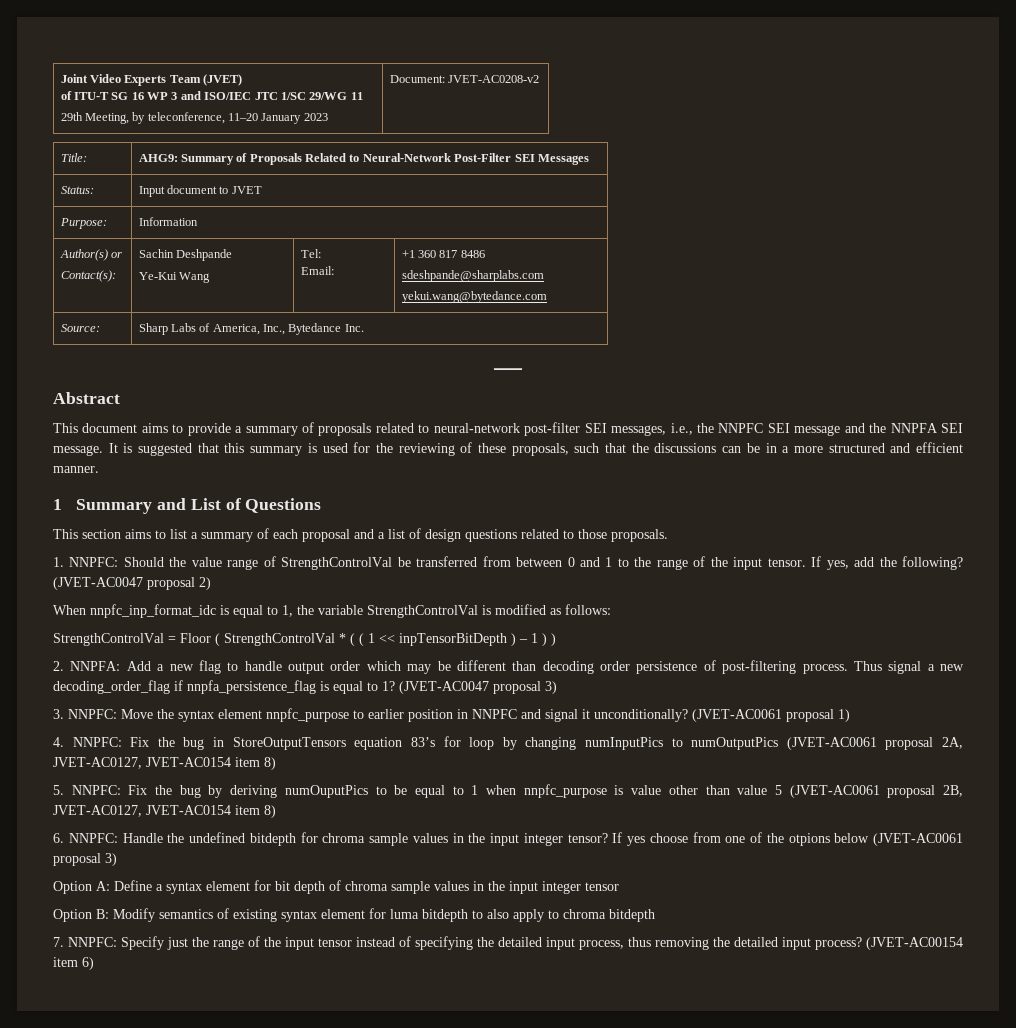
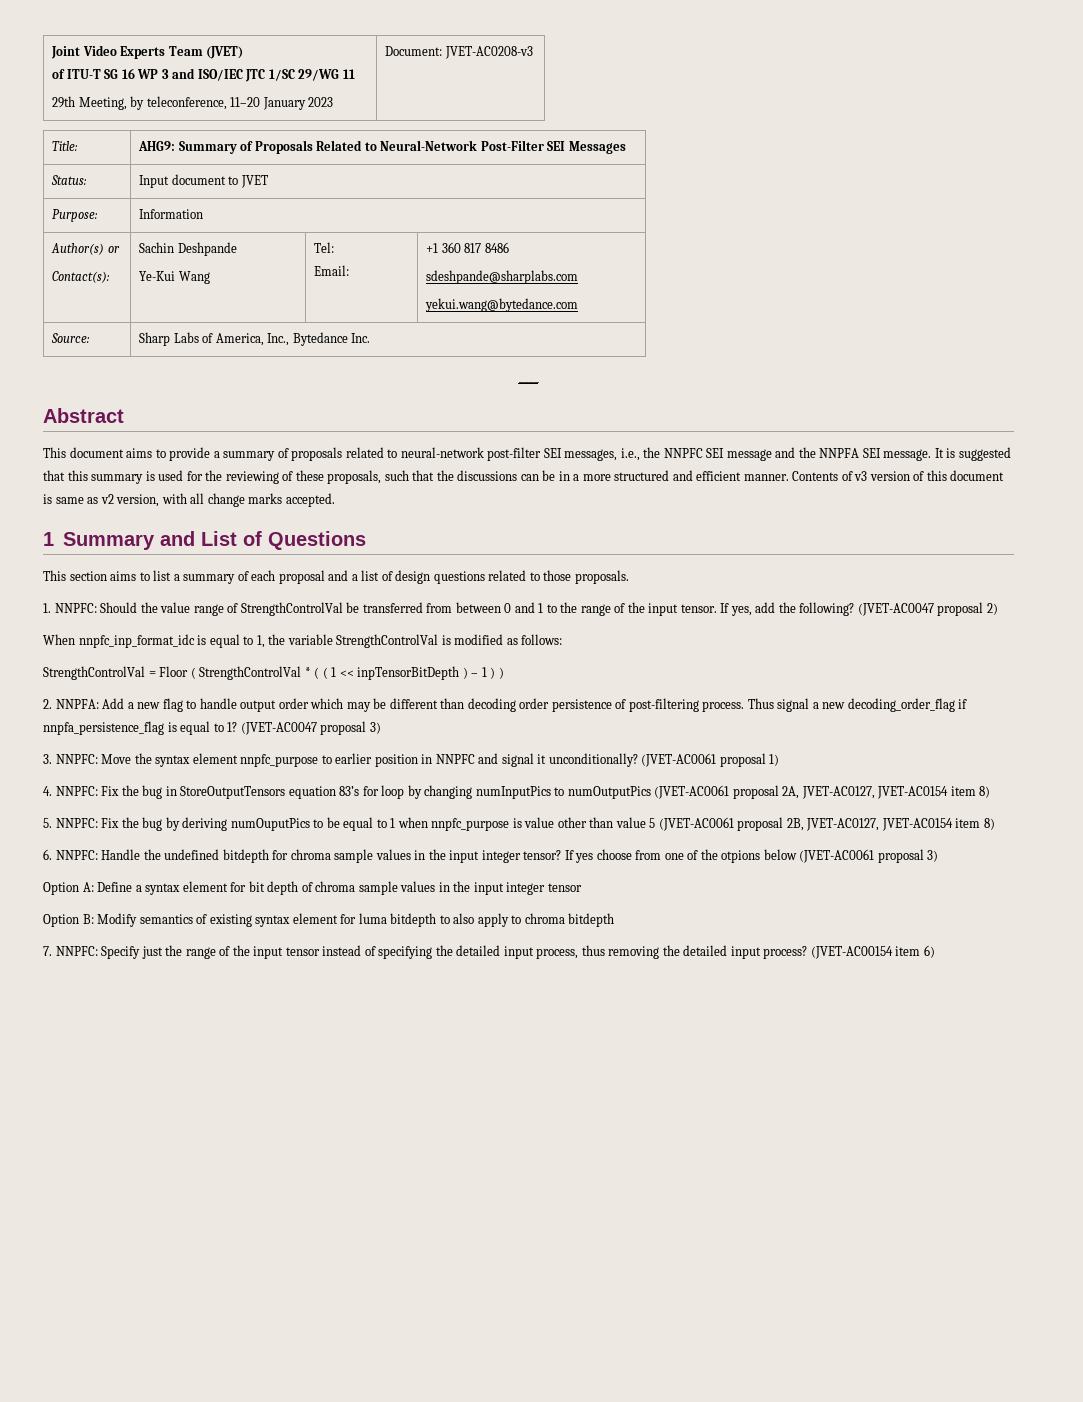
[447,75,539,83] JVET-AC0208-v2 -> [444,46,533,59] JVET-AC0208-v3
(99, 469) none -> [792,470,1005,481] [43,493,335,507] Contents of v3 version of this document is same as v2 version, with all change marks accepted.

